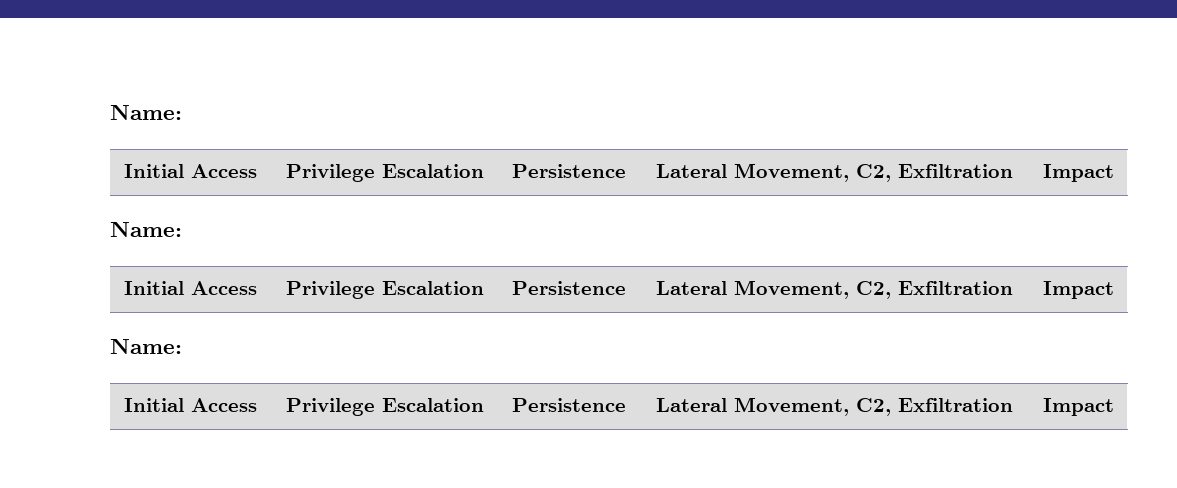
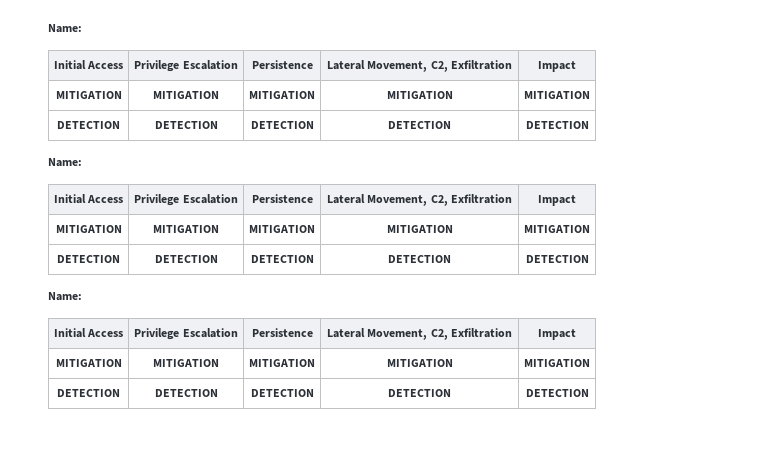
(1114, 173) none -> [55,91,122,99] [153,91,219,99] [249,91,315,99] [386,91,453,99] [524,91,590,99] [57,121,120,129] [154,121,218,129] [250,121,314,129] [388,121,451,129] [525,121,589,129] // MITIGATION | MITIGATION | MITIGATION | MITIGATION | MITIGATION // DETECTION | DETECTION | DETECTION | DETECTION | DETECTION
(1114, 290) none -> [55,225,122,233] [153,225,219,233] [249,225,315,233] [386,225,453,233] [524,225,590,233] [57,255,120,263] [154,255,218,263] [250,255,314,263] [388,255,451,263] [525,255,589,263] // MITIGATION | MITIGATION | MITIGATION | MITIGATION | MITIGATION // DETECTION | DETECTION | DETECTION | DETECTION | DETECTION
(1114, 407) none -> [55,359,122,367] [153,359,219,367] [249,359,315,367] [386,359,453,367] [524,359,590,367] [57,389,120,397] [154,389,218,397] [250,389,314,397] [388,389,451,397] [525,389,589,397] // MITIGATION | MITIGATION | MITIGATION | MITIGATION | MITIGATION // DETECTION | DETECTION | DETECTION | DETECTION | DETECTION

